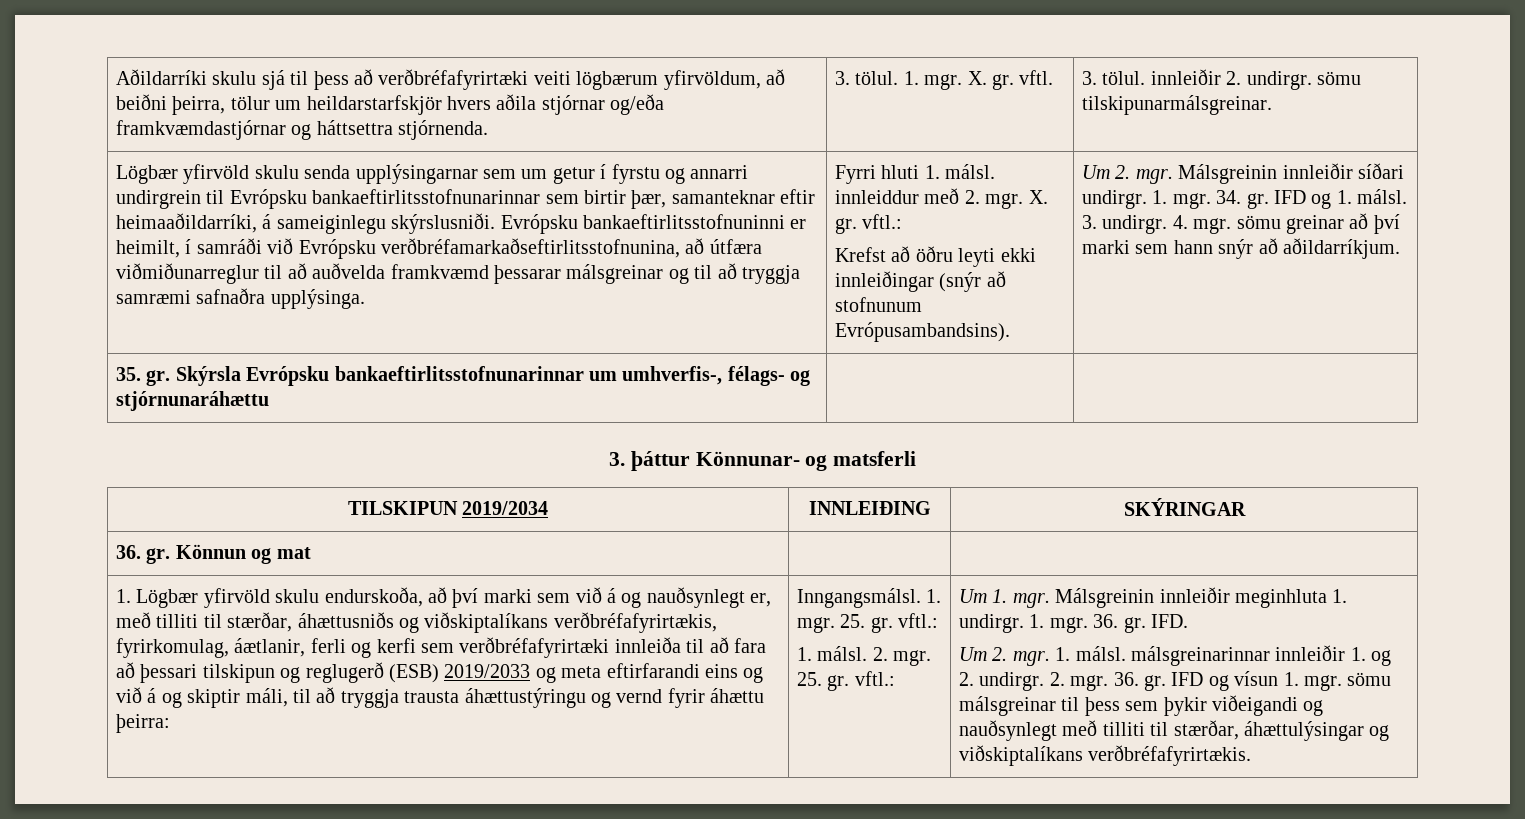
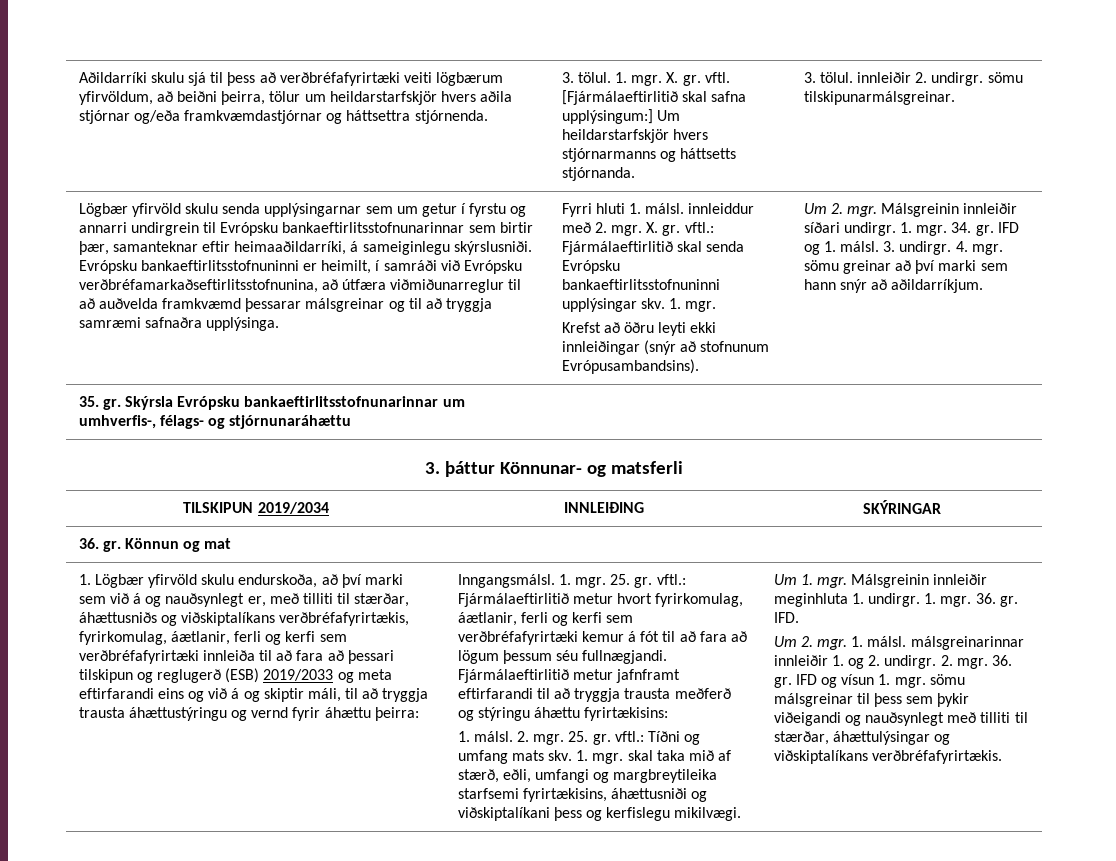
(1054, 77) none -> [561,90,746,105] [561,109,680,124] [561,129,708,143] [561,148,736,162] [561,167,635,181] [Fjármálaeftirlitið skal safna upplýsingum:] Um heildarstarfskjör hvers stjórnarmanns og háttsetts stjórnanda.
(903, 221) none -> [561,241,744,255] [561,260,620,274] [561,279,720,290] [561,298,717,312] Fjármálaeftirlitið skal senda Evrópsku bankaeftirlitsstofnuninni upplýsingar skv. 1. mgr.
(939, 620) none -> [457,593,744,607] [457,612,634,626] [457,631,747,645] [457,650,668,664] [457,669,680,683] [457,688,731,702] [457,707,669,721] Fjármálaeftirlitið metur hvort fyrirkomulag, áætlanir, ferli og kerfi sem verðbréfafyrirtæki kemur á fót til að fara að lögum þessum séu fullnægjandi. Fjármálaeftirlitið metur jafnframt eftirfarandi til að tryggja trausta meðferð og stýringu áhættu fyrirtækisins:
(895, 678) none -> [647,731,701,745] [457,750,732,764] [457,769,718,783] [457,788,708,802] [457,807,742,821] Tíðni og umfang mats skv. 1. mgr. skal taka mið af stærð, eðli, umfangi og margbreytileika starfsemi fyrirtækisins, áhættusniði og viðskiptalíkani þess og kerfislegu mikilvægi.

